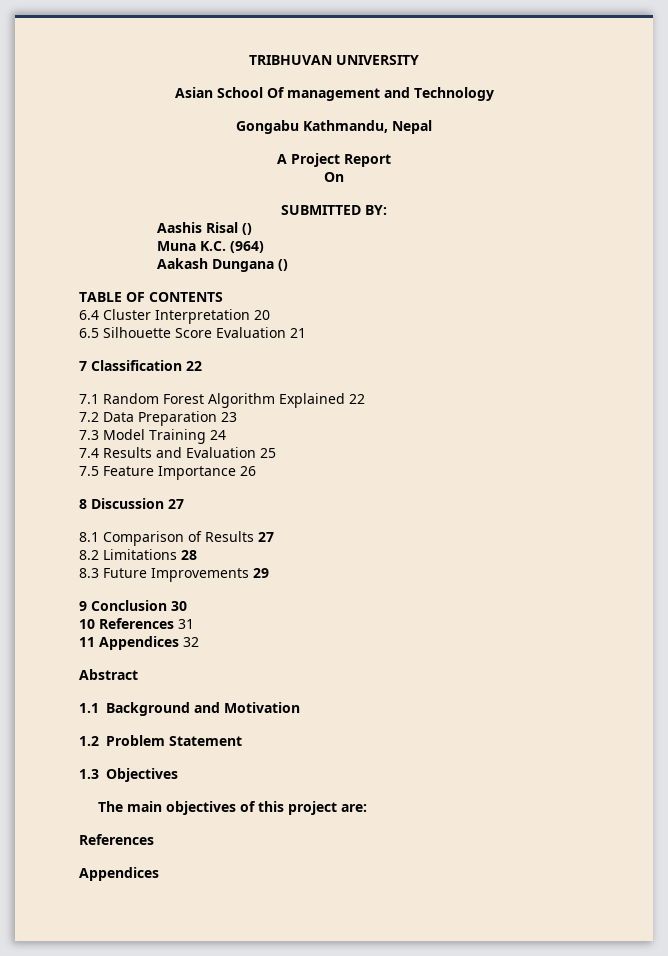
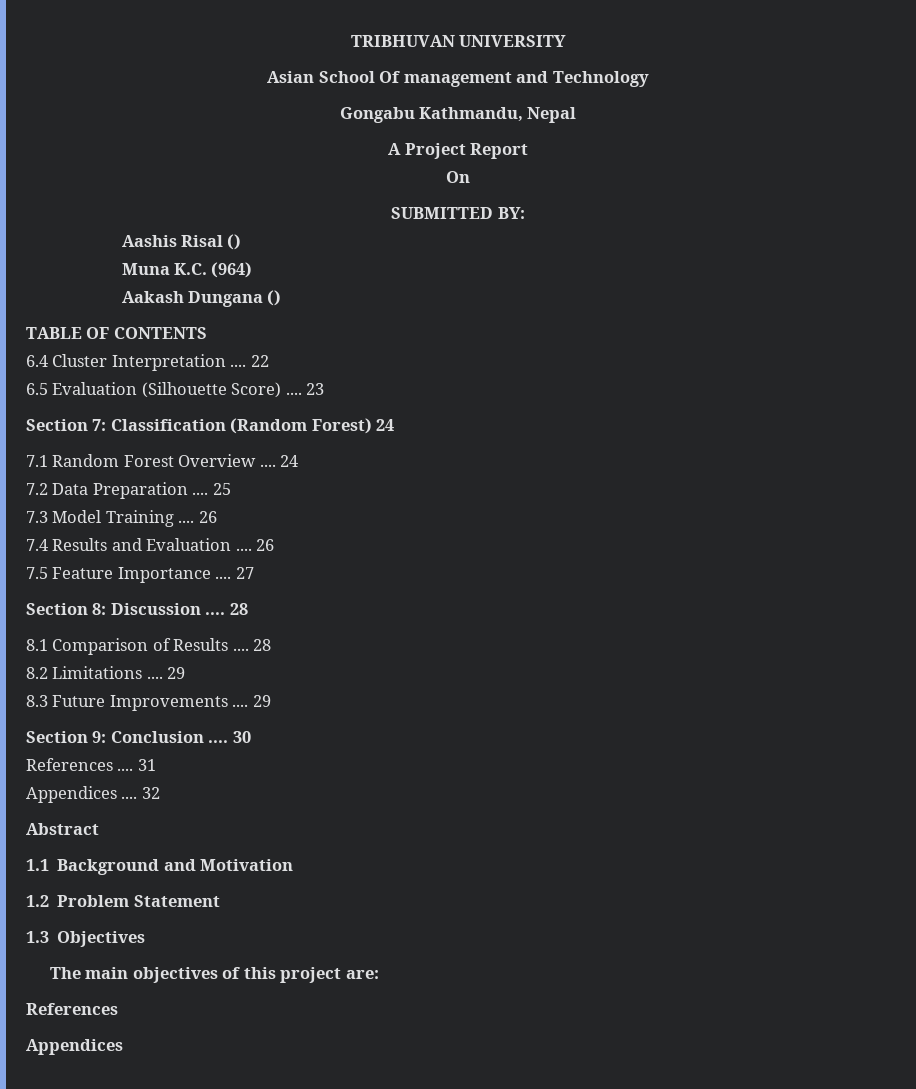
[254,310,270,320] 20 -> [230,355,269,367] .... 22
[103,327,306,338] [79,360,202,371] Silhouette Score Evaluation 21 // 7 Classification 22 -> [52,382,325,398] [26,418,395,434] Evaluation (Silhouette Score) .... 23 // Section 7: Classification (Random Forest) 24
[208,393,365,408] Algorithm Explained 22 -> [178,454,299,467] Overview .... 24
[221,412,237,422] 23 -> [192,483,231,495] .... 25
[210,430,226,440] 24 -> [178,511,217,523] .... 26
[260,448,276,458] 25 -> [235,539,275,551] .... 26
[240,466,256,476] [79,498,184,509] 26 // 8 Discussion 27 -> [215,567,254,579] [26,603,248,615] .... 27 // Section 8: Discussion .... 28
[258,532,274,542] 27 -> [232,639,272,651] .... 28
[181,550,197,560] 28 -> [146,667,186,679] .... 29
[253,568,269,578] [79,600,167,611] 29 // 9 Conclusion -> [232,695,271,707] [26,731,229,743] .... 29 // Section 9: Conclusion ....
[79,618,174,629] 10 References -> [26,758,134,771] References ....
[79,636,179,650] 11 Appendices -> [26,786,138,803] Appendices ....

